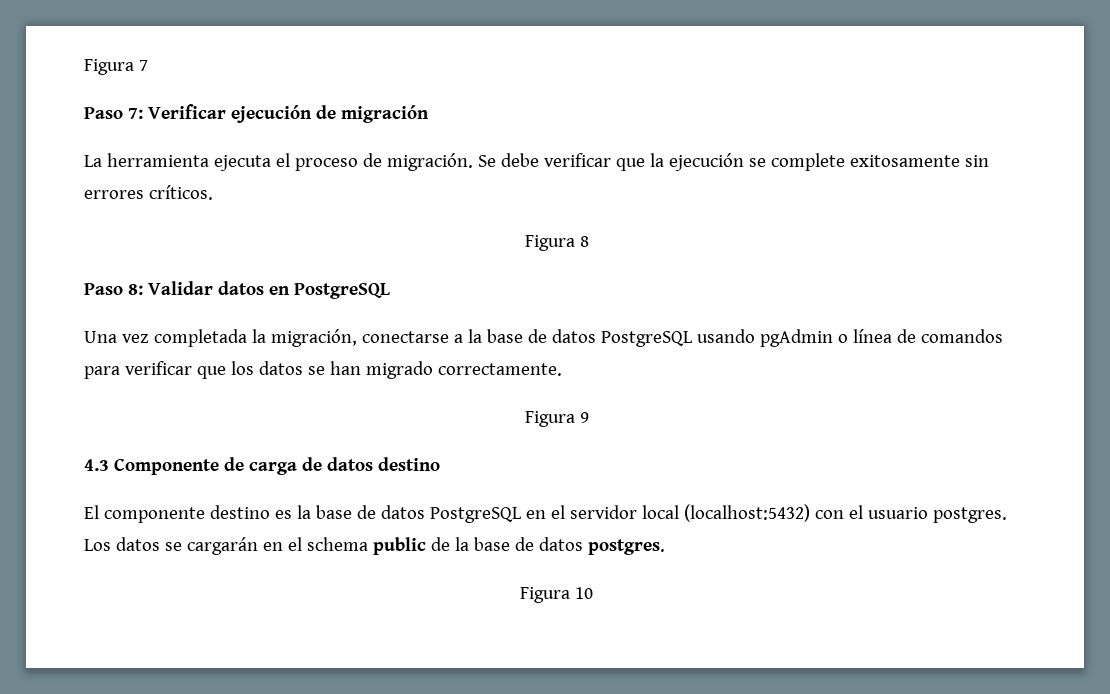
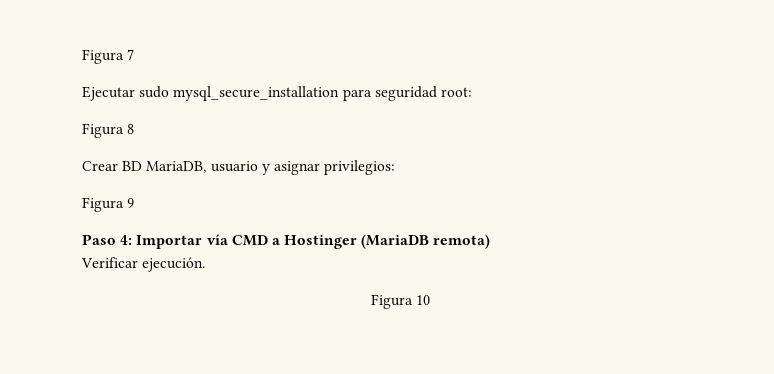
[84,104,429,123] [84,153,989,171] [84,185,213,200] [524,235,589,251] [84,281,390,299] [84,329,1003,347] [84,361,562,379] [524,411,589,427] [84,457,440,475] [84,504,1007,523] [84,537,665,555] Paso 7: Verificar ejecución de migración // La herramienta ejecuta el proceso de migración. Se debe verificar que la ejecución se complete exitosamente sin errores críticos. // Figura 8 // Paso 8: Validar datos en PostgreSQL // Una vez completada la migración, conectarse a la base de datos PostgreSQL usando pgAdmin o línea de comandos para verificar que los datos se han migrado correctamente. // Figura 9 // 4.3 Componente de carga de datos destino // El componente destino es la base de datos PostgreSQL en el servidor local (localhost:5432) con el usuario postgres. Los datos se cargarán en el schema public de la base de datos postgres. -> [82,86,472,101] [82,123,135,138] [82,160,396,175] [82,197,135,212] [82,234,491,249] [81,257,206,272] Ejecutar sudo mysql_secure_installation para seguridad root: // Figura 8 // Crear BD MariaDB, usuario y asignar privilegios: // Figura 9 // Paso 4: Importar vía CMD a Hostinger (MariaDB remota) // Verificar ejecución.

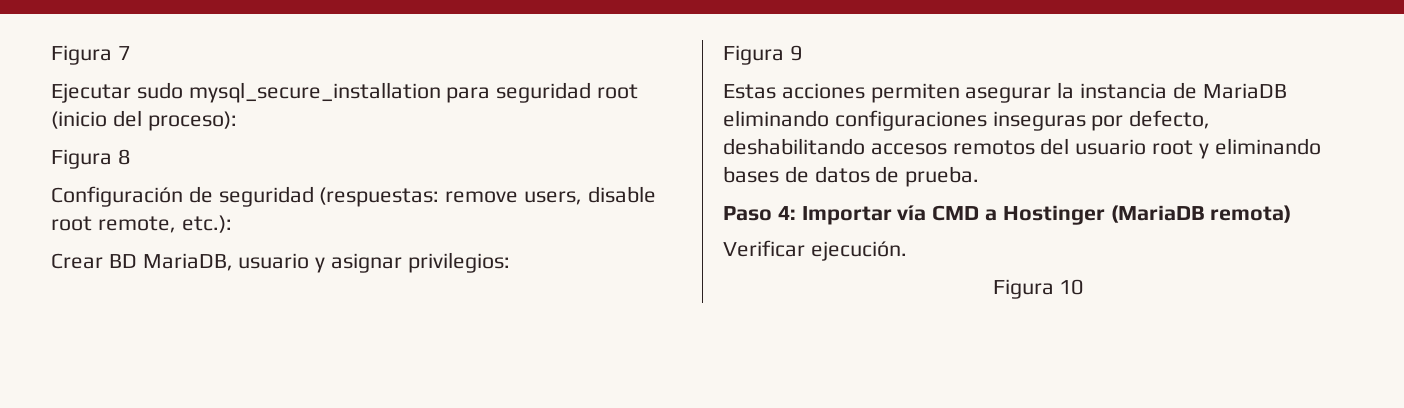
[440,87,472,97] [82,123,135,138] root: // Figura 8 -> [597,84,639,99] [51,110,237,131] [51,149,130,169] [51,186,656,207] [51,215,232,233] root (inicio del proceso): // Figura 8 // Configuración de seguridad (respuestas: remove users, disable root remote, etc.):
(135, 203) none -> [723,82,1287,103] [723,110,1211,131] [723,138,1321,159] [723,166,980,187] // Estas acciones permiten asegurar la instancia de MariaDB eliminando configuraciones inseguras por defecto, deshabilitando accesos remotos del usuario root y eliminando bases de datos de prueba.

